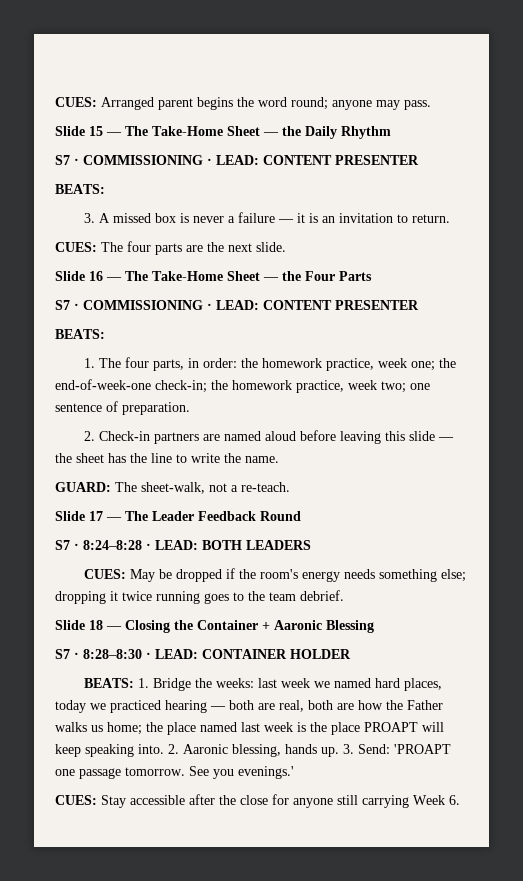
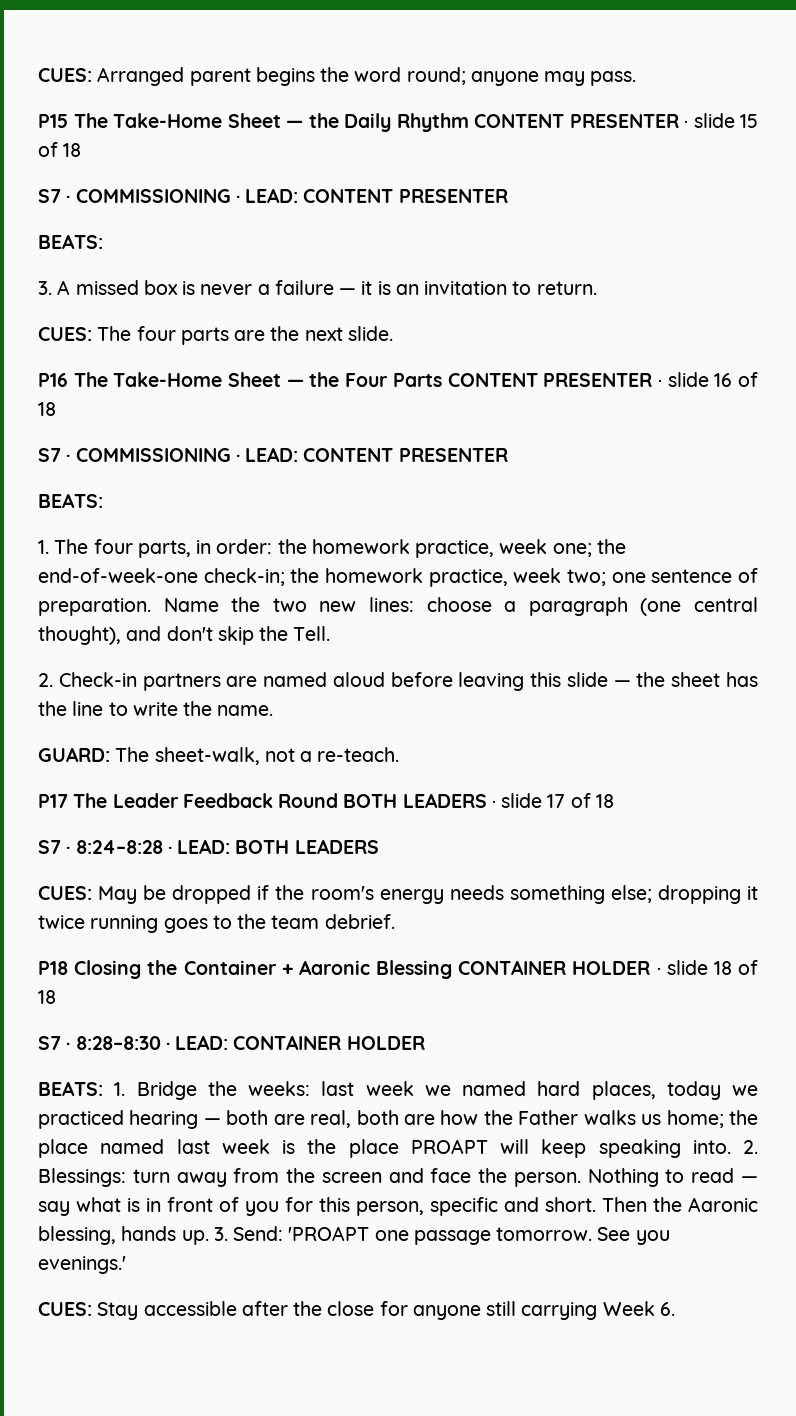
[55,126,122,136] Slide 15 — -> [38,114,68,128] P15
(391, 132) none -> [474,113,758,128] [38,142,82,157] CONTENT PRESENTER · slide 15 of 18
[55,271,122,281] Slide 16 — -> [38,373,68,387] P16
(372, 276) none -> [447,372,758,387] [38,402,56,416] CONTENT PRESENTER · slide 16 of 18
(190, 408) none -> [163,597,759,616] [38,626,331,645] Name the two new lines: choose a paragraph (one central thought), and don't skip the Tell.
[55,511,122,521] Slide 17 — -> [38,794,68,808] P17
(301, 516) none -> [343,793,614,808] BOTH LEADERS · slide 17 of 18
[55,620,122,630] Slide 18 — -> [38,961,68,975] P18
(374, 626) none -> [458,960,758,975] [38,990,56,1004] CONTAINER HOLDER · slide 18 of 18
(179, 749) none -> [38,1168,758,1187] [38,1197,682,1216] Blessings: turn away from the screen and face the person. Nothing to read — say what is in front of you for this person, specific and short. Then the

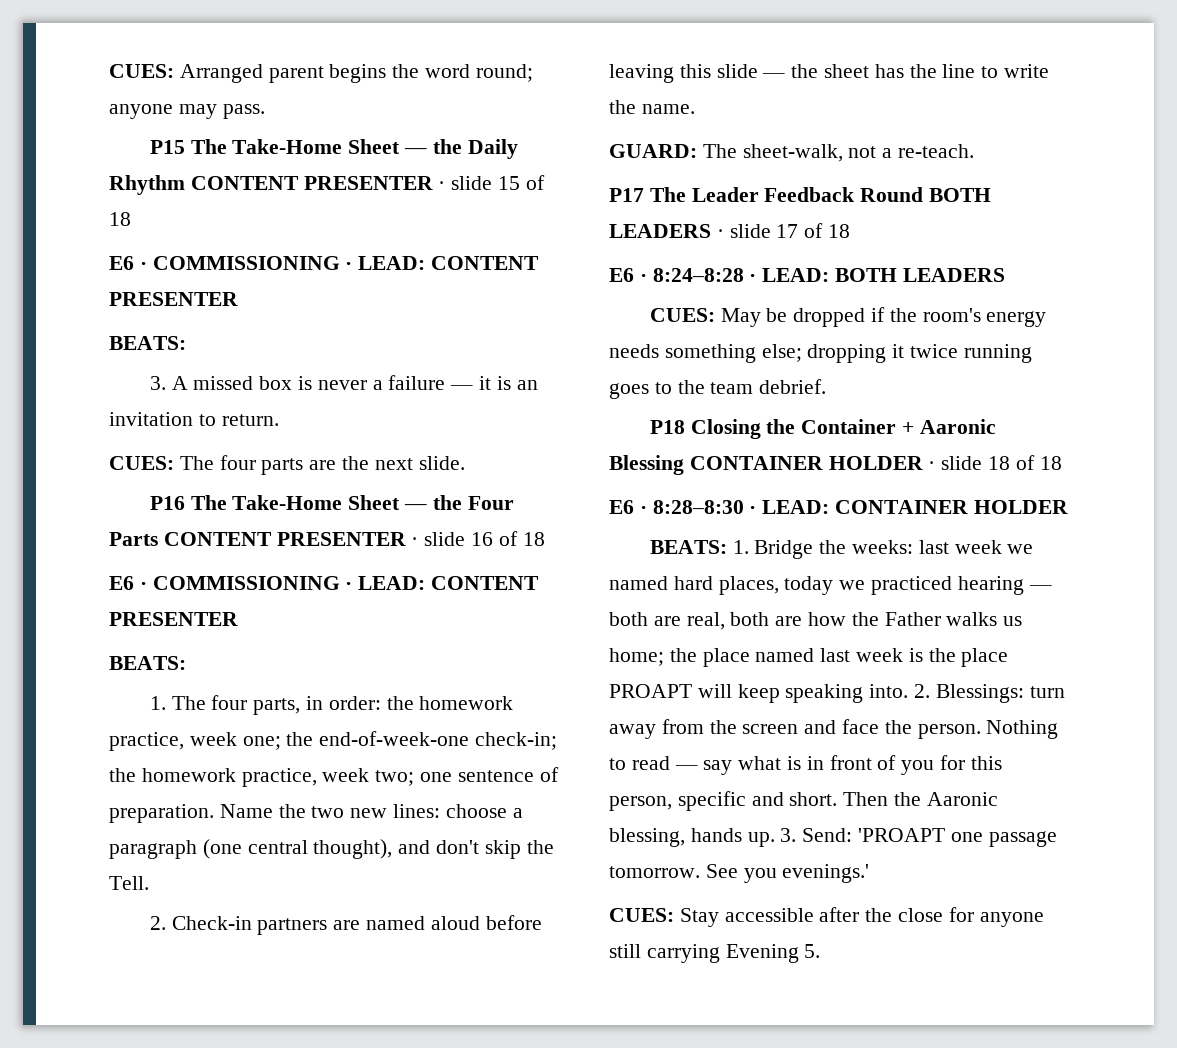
[38,189,61,203] S7 -> [109,256,134,270] E6
[38,448,61,462] S7 -> [109,576,134,590] E6
[38,840,61,854] S7 -> [609,268,634,282] E6
[38,1036,61,1050] S7 -> [609,500,634,514] E6
[602,1301,675,1316] Week 6. -> [725,944,821,963] Evening 5.

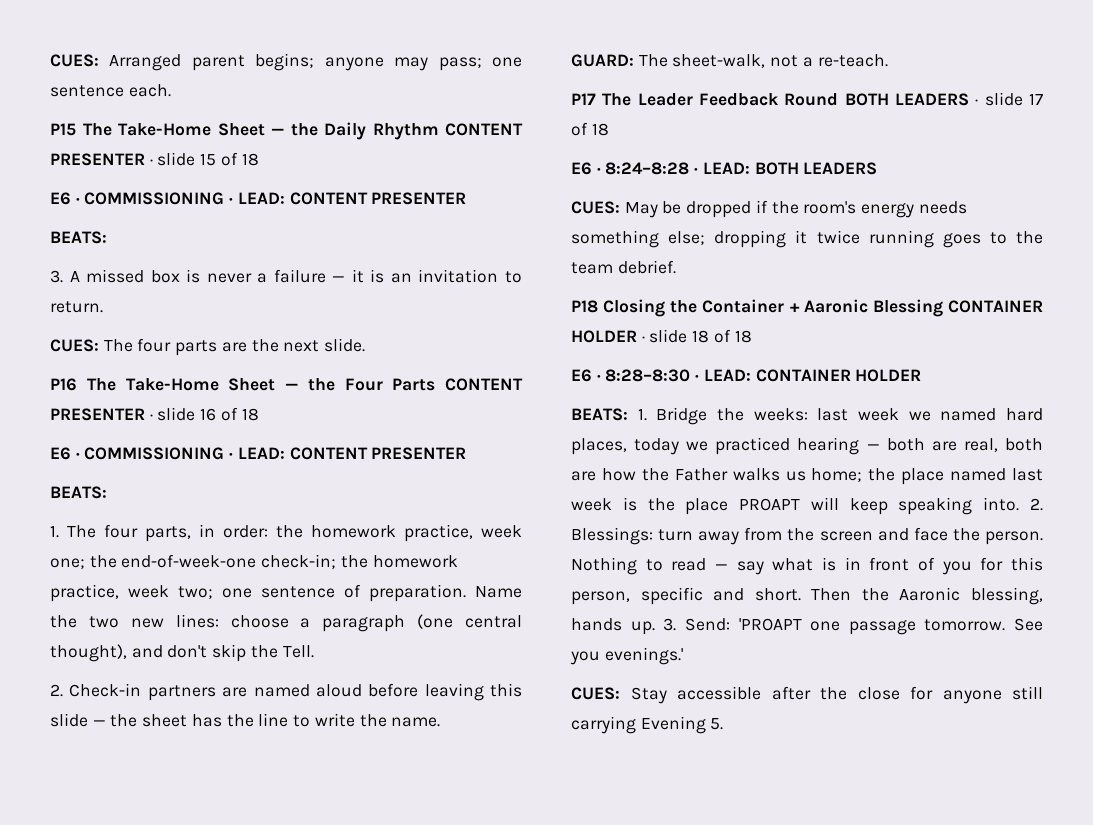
[329,64,533,83] [109,104,265,119] begins the word round; anyone may pass. -> [255,53,523,71] [50,84,171,97] begins; anyone may pass; one sentence each.

